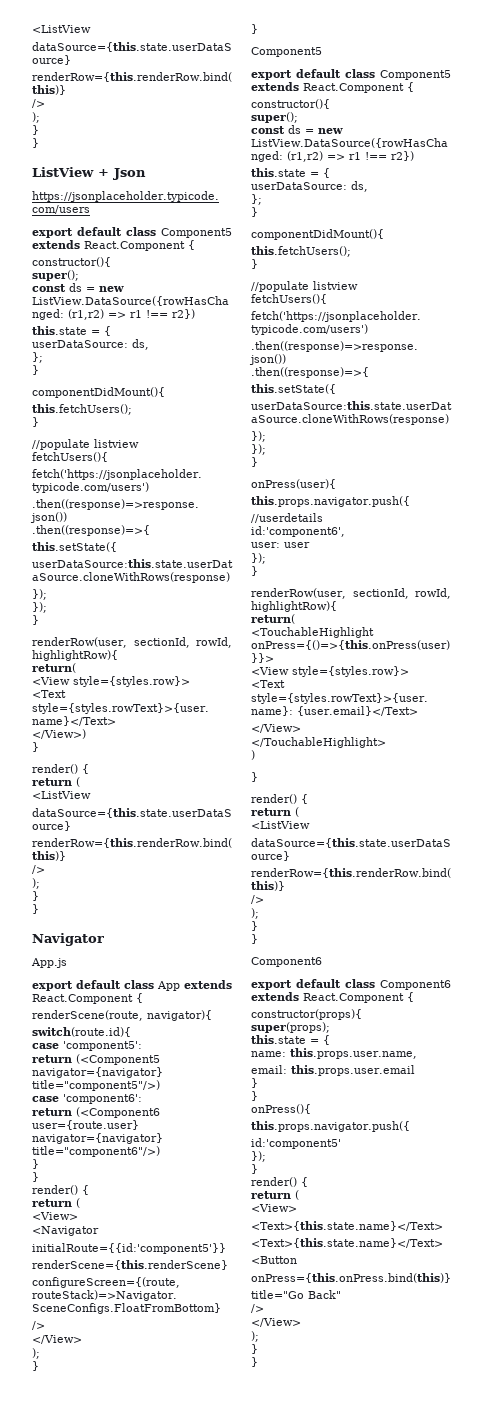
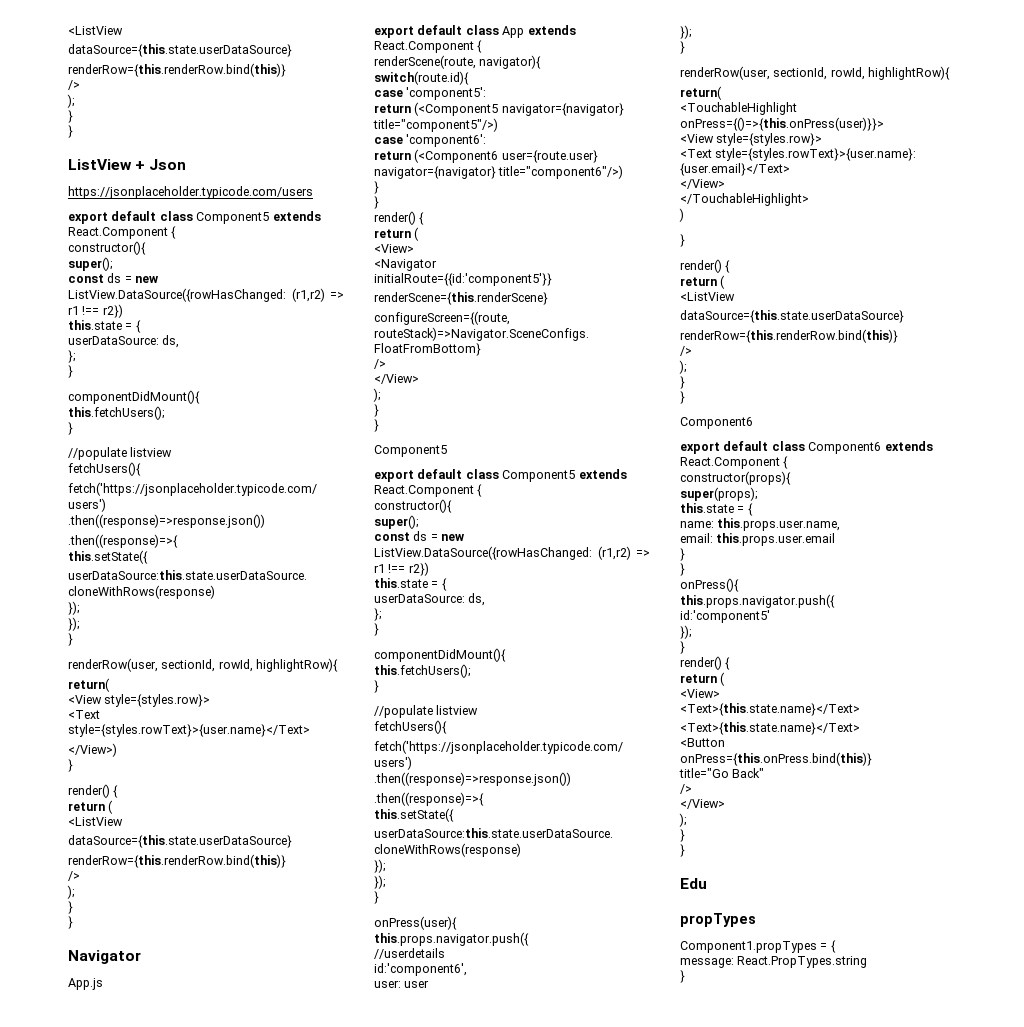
(258, 1362) none -> [680,878,707,889] [680,913,756,927] [680,940,836,953] [680,956,868,968] [680,970,685,983] // Edu // propTypes // Component1.propTypes = { // message: React.PropTypes.string // }

